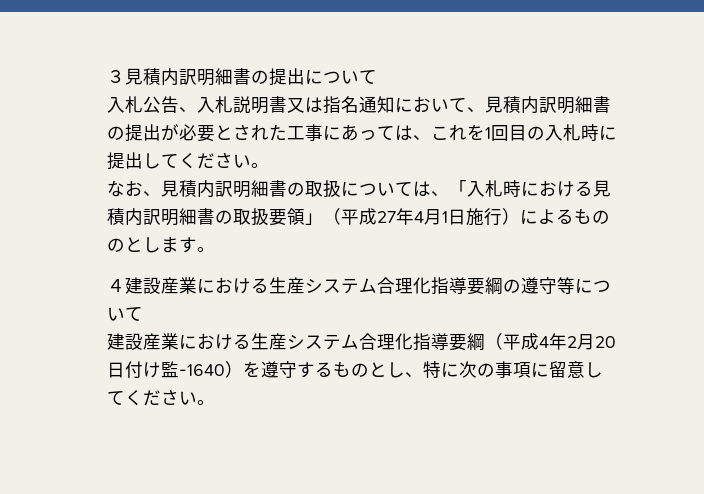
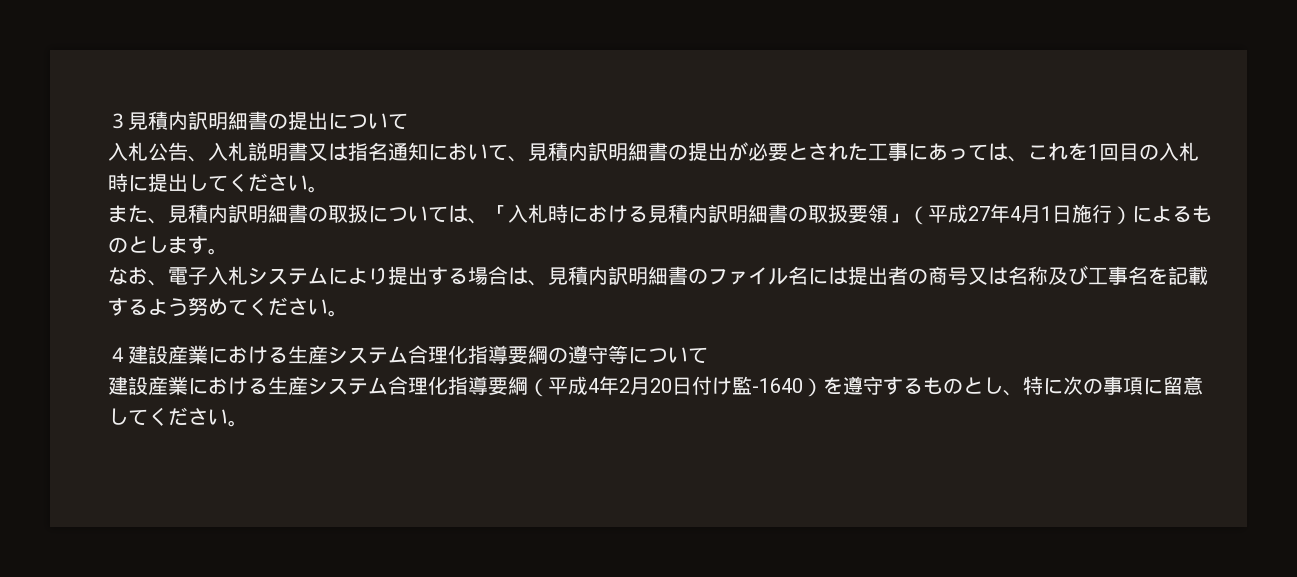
[106,180,143,197] なお -> [108,205,149,223] また
[106,238,125,252] の -> (129, 245) none
(215, 249) none -> [108,265,1209,286] [108,297,349,317] // なお、電子入札システムにより提出する場合は、見積内訳明細書のファイル名には提出者の商号又は名称及び工事名を記載するよう努めてください。

